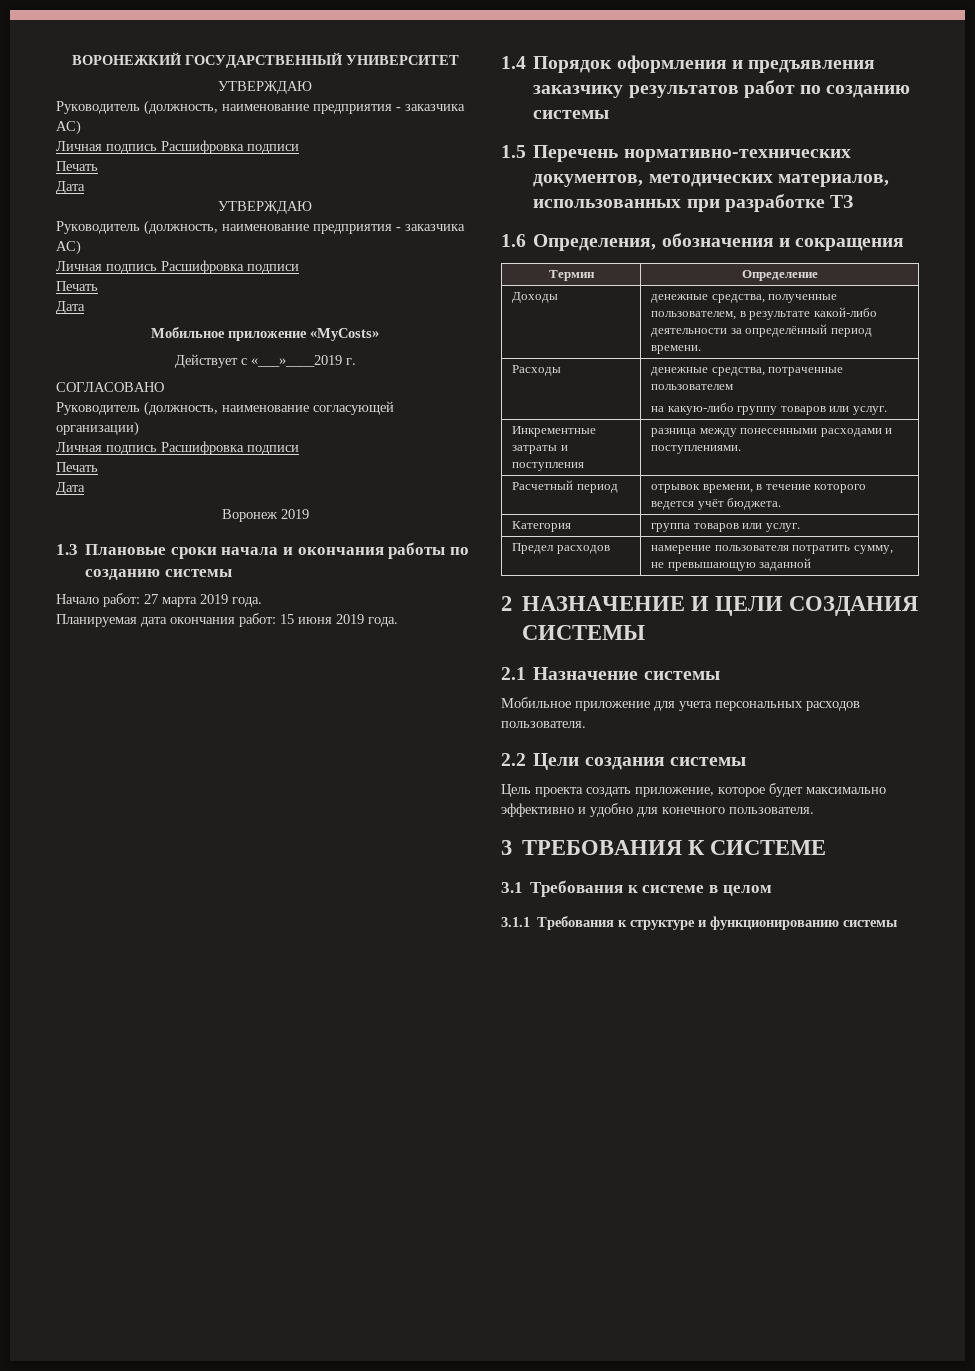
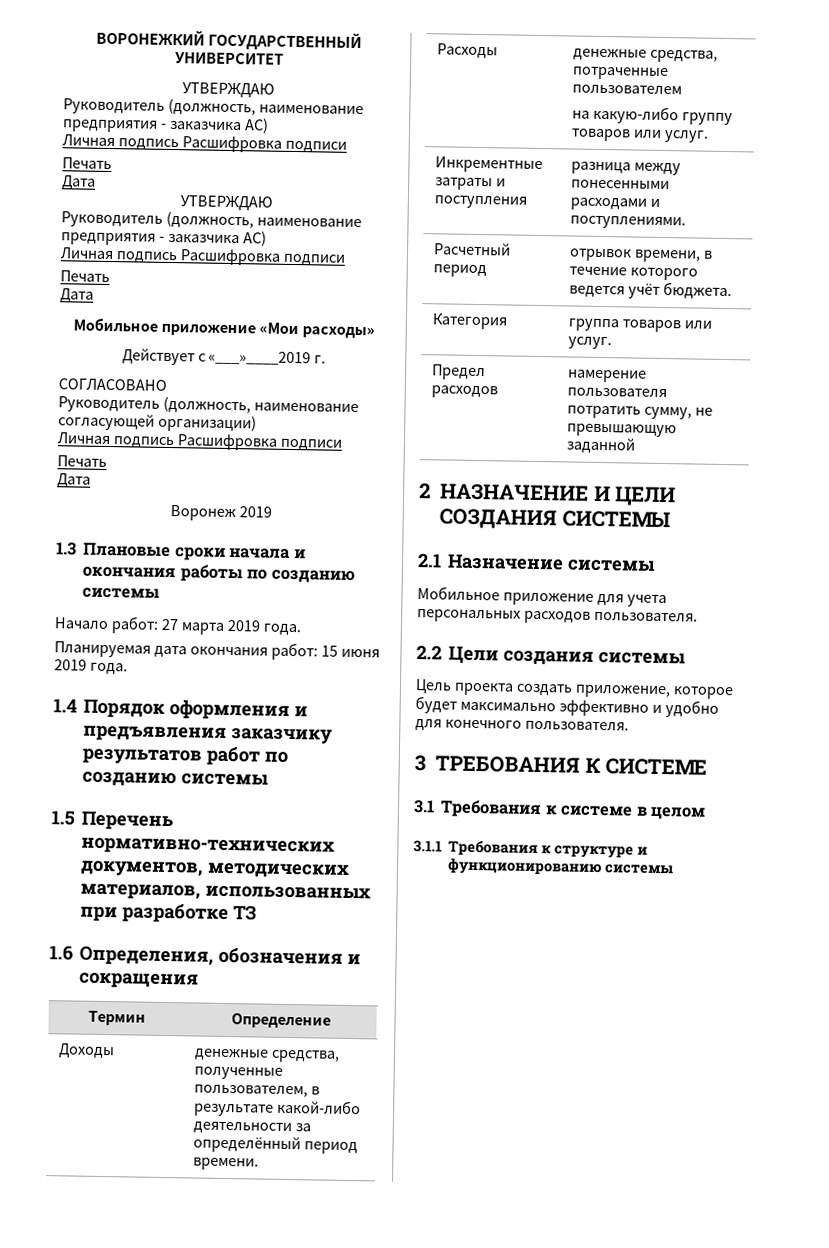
[310,328,379,341] «MyCosts» -> [258,322,375,339] «Мои расходы»

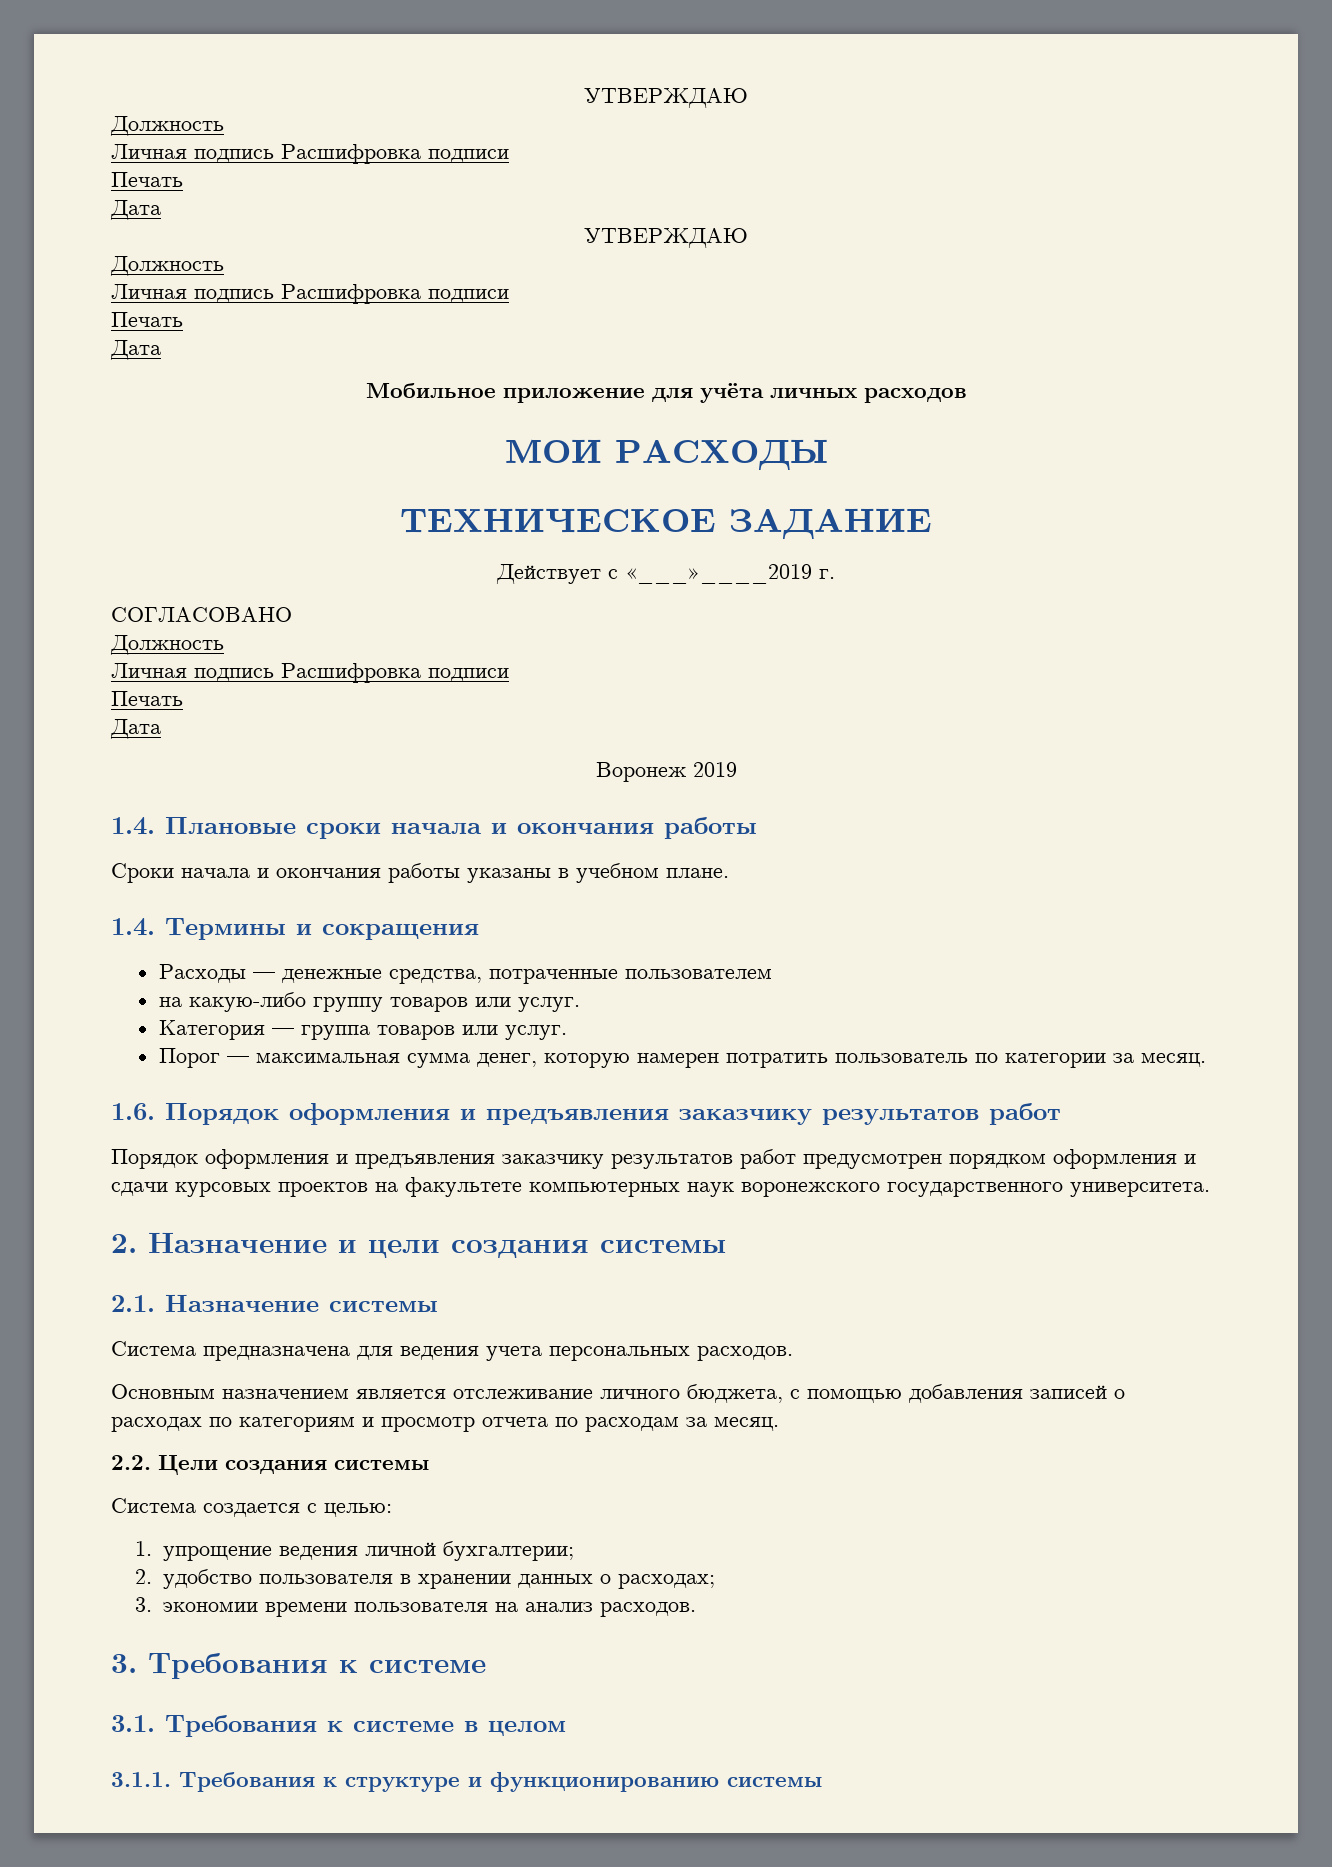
[96,28,362,53] [174,52,284,65] [181,82,275,99] [63,98,364,116] [62,118,269,134] ВОРОНЕЖКИЙ ГОСУДАРСТВЕННЫЙ УНИВЕРСИТЕТ // УТВЕРЖДАЮ // Руководитель (должность, наименование предприятия - заказчика АС) -> [584,88,748,108] [110,116,224,136] УТВЕРЖДАЮ // Должность
[61,211,362,229] [61,231,267,247] Руководитель (должность, наименование предприятия - заказчика АС) -> [110,256,224,276] Должность
[258,322,375,339] «Мои расходы» -> [651,383,967,403] [504,439,828,470] [400,508,932,539] для учёта личных расходов // МОИ РАСХОДЫ // ТЕХНИЧЕСКОЕ ЗАДАНИЕ
[58,396,359,414] [58,413,257,433] Руководитель (должность, наименование согласующей организации) -> [110,635,224,655] Должность
[56,542,77,556] 1.3 -> [111,817,155,835] 1.4.
[246,569,355,584] [82,587,161,599] [54,616,301,636] [54,641,380,661] [54,659,128,675] [53,698,309,720] [83,725,334,744] [82,745,289,766] [82,771,270,787] [51,810,174,831] [81,837,336,856] [80,860,351,878] [80,883,372,900] [80,902,258,924] [49,945,362,966] [79,972,200,989] [88,1010,146,1026] [230,1013,331,1029] [58,1043,116,1060] [194,1048,341,1063] [194,1066,284,1080] [194,1084,321,1098] [193,1099,362,1117] [193,1121,312,1135] [193,1135,359,1155] [193,1157,260,1171] [437,43,499,59] [573,48,719,63] [572,66,670,81] [572,84,683,95] [572,105,733,126] [571,128,709,143] [435,156,544,174] [435,177,507,191] [434,195,528,209] [571,161,682,176] [571,179,671,190] [570,197,661,211] [570,215,687,230] [434,242,512,256] [433,264,488,278] [569,248,713,263] [569,266,699,281] [569,281,732,300] [432,313,509,330] [568,318,712,333] [568,336,613,350] [431,364,487,381] [431,385,499,399] [567,369,648,383] [567,387,668,398] [567,405,713,420] [567,423,678,438] [566,437,637,454] [419,483,677,507] [439,508,670,530] [417,553,657,572] [417,586,667,608] [417,609,698,624] [416,645,687,665] [415,679,734,700] [415,696,719,718] [415,719,629,731] [414,755,708,776] [413,800,435,814] по созданию системы // Начало работ: 27 марта 2019 года. // Планируемая дата окончания работ: 15 июня 2019 года. // 1.4 Порядок оформления и предъявления заказчику результатов работ по созданию системы // 1.5 Перечень нормативно-технических документов, методических материалов, использованных при разработке ТЗ // 1.6 Определения, обозначения и сокращения // Термин | Определение // Доходы | денежные средства, полученные пользователем, в результате какой-либо деятельности за определённый период времени. // Расходы | денежные средства, потраченные пользователем // на какую-либо группу товаров или услуг. // Инкрементные затраты и поступления | разница между понесенными расходами и поступлениями. // Расчетный период | отрывок времени, в течение которого ведется учёт бюджета. // Категория | группа товаров или услуг. // Предел расходов | намерение пользователя потратить сумму, не превышающую заданной // 2 НАЗНАЧЕНИЕ И ЦЕЛИ СОЗДАНИЯ СИСТЕМЫ // 2.1 Назначение системы // Мобильное приложение для учета персональных расходов пользователя. // 2.2 Цели создания системы // Цель проекта создать приложение, которое будет максимально эффективно и удобно для конечного пользователя. // 3 ТРЕБОВАНИЯ К СИСТЕМЕ // 3.1 -> [111,863,729,883] [111,918,479,940] [158,964,772,984] [158,992,580,1012] [158,1020,567,1040] [158,1048,1206,1068] [111,1103,1061,1125] [111,1149,1196,1169] [111,1177,1210,1197] [111,1232,726,1258] [111,1294,438,1312] [111,1341,793,1361] [111,1384,1125,1403] [111,1417,779,1432] [111,1455,429,1475] [111,1498,392,1517] [134,1541,574,1561] [134,1569,715,1589] [134,1597,696,1617] [111,1653,486,1679] [111,1715,155,1732] // Сроки начала и окончания работы указаны в учебном плане. // 1.4. Термины и сокращения // Расходы — денежные средства, потраченные пользователем // на какую-либо группу товаров или услуг. // Категория — группа товаров или услуг. // Порог — максимальная сумма денег, которую намерен потратить пользователь по категории за месяц. // 1.6. Порядок оформления и предъявления заказчику результатов работ // Порядок оформления и предъявления заказчику результатов работ предусмотрен порядком оформления и сдачи курсовых проектов на факультете компьютерных наук воронежского государственного университета. // 2. Назначение и цели создания системы // 2.1. Назначение системы // Система предназначена для ведения учета персональных расходов. // Основным назначением является отслеживание личного бюджета, с помощью добавления записей о расходах по категориям и просмотр отчета по расходам за месяц. // 2.2. Цели создания системы // Система создается с целью: // 1. упрощение ведения личной бухгалтерии; // 2. удобство пользователя в хранении данных о расходах; // 3. экономии времени пользователя на анализ расходов. // 3. Требования к системе // 3.1.
[413,840,442,853] 3.1.1 -> [111,1772,171,1787] 3.1.1.

